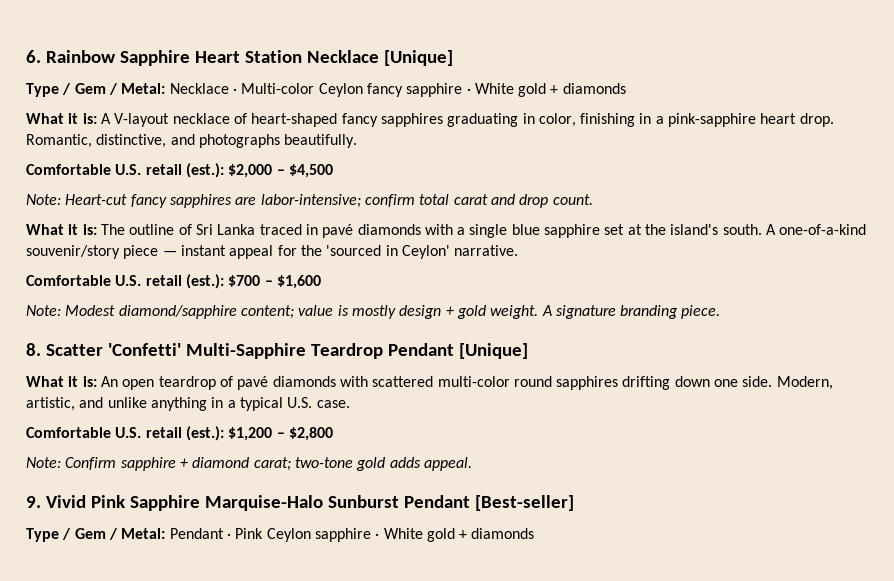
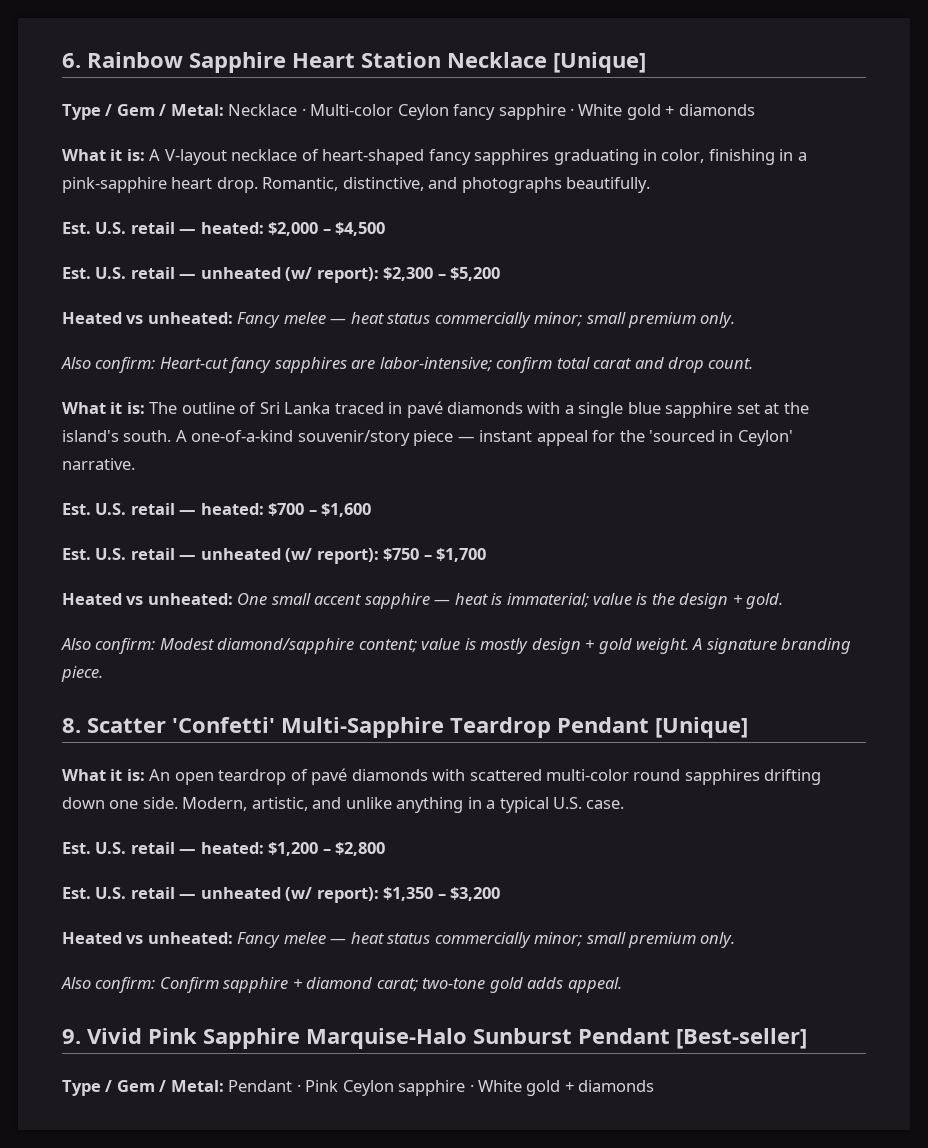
[26,163,224,178] Comfortable U.S. retail (est.): -> [62,222,264,234] Est. U.S. retail — heated:
[26,194,61,205] Note: -> [62,267,501,283] [62,312,736,328] [61,357,156,373] Est. U.S. retail — unheated (w/ report): $2,300 – $5,200 // Heated vs unheated: Fancy melee — heat status commercially minor; small premium only. // Also confirm:
[26,274,224,289] Comfortable U.S. retail (est.): -> [62,503,264,515] Est. U.S. retail — heated:
[26,305,61,316] Note: -> [62,548,487,564] [62,593,784,609] [61,638,156,654] Est. U.S. retail — unheated (w/ report): $750 – $1,700 // Heated vs unheated: One small accent sapphire — heat is immaterial; value is the design + gold. // Also confirm:
[26,426,224,441] Comfortable U.S. retail (est.): -> [62,842,264,854] Est. U.S. retail — heated:
[26,457,61,468] Note: -> [62,887,501,903] [62,932,736,948] [61,977,156,993] Est. U.S. retail — unheated (w/ report): $1,350 – $3,200 // Heated vs unheated: Fancy melee — heat status commercially minor; small premium only. // Also confirm:

